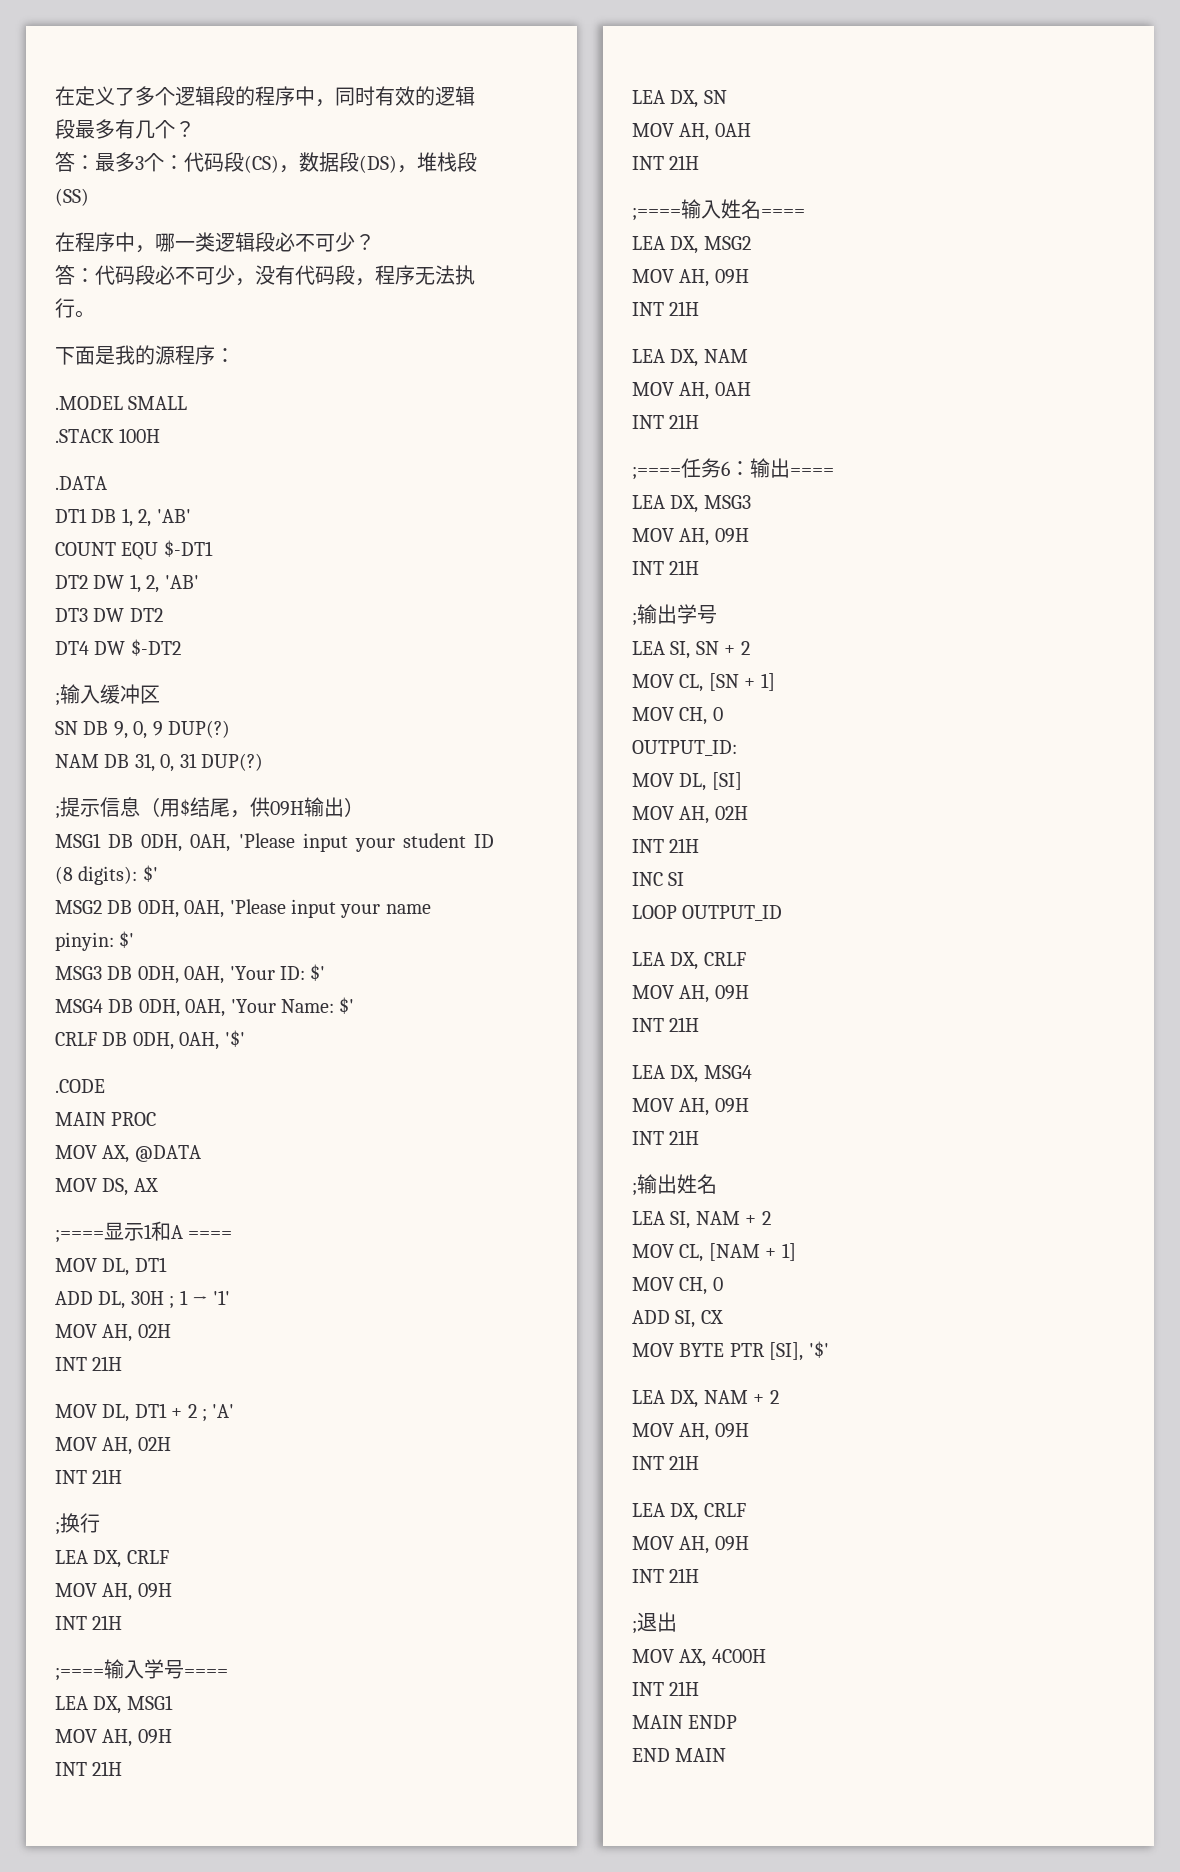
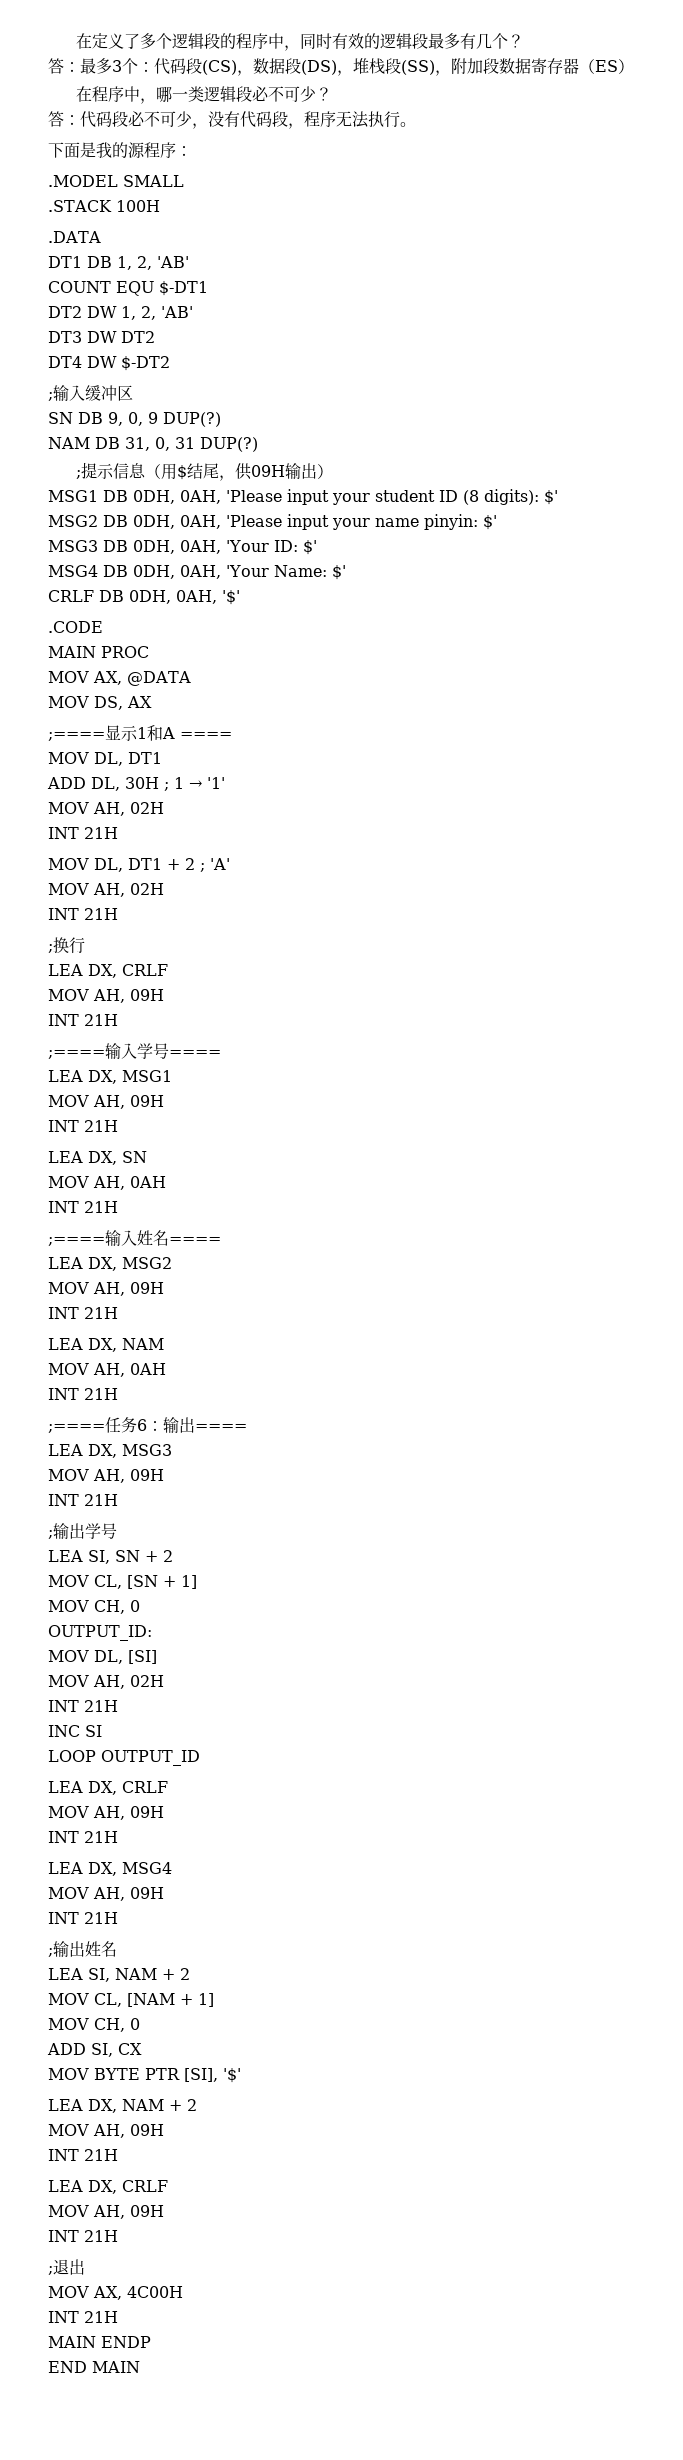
(89, 197) none -> [435,58,634,76] ，附加段数据寄存器（ES）

